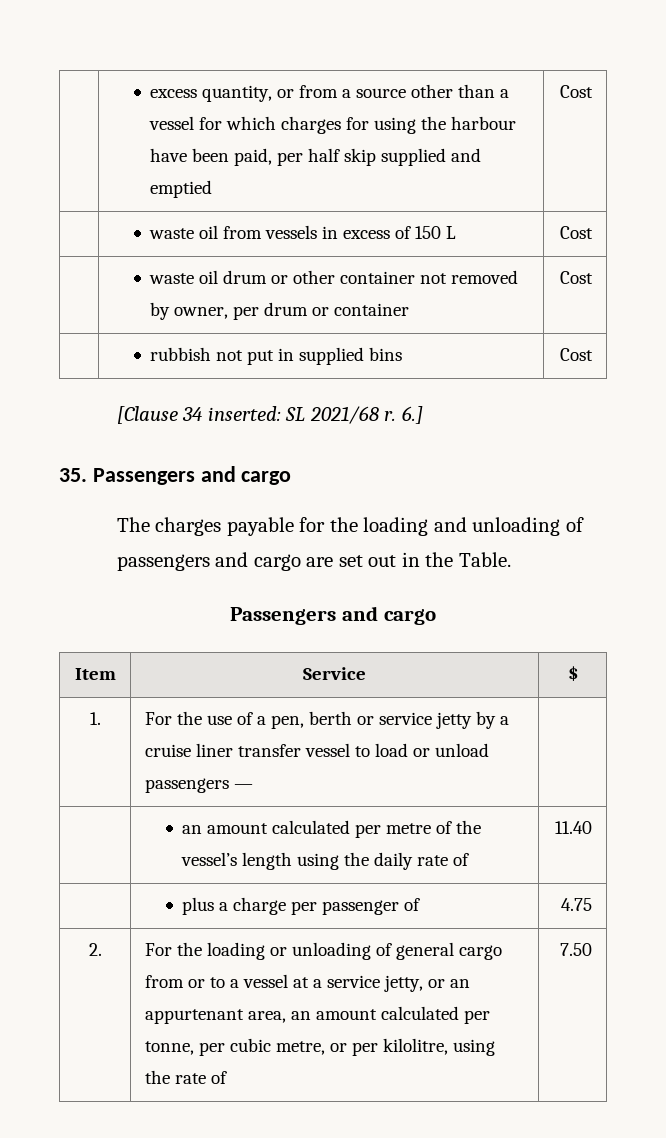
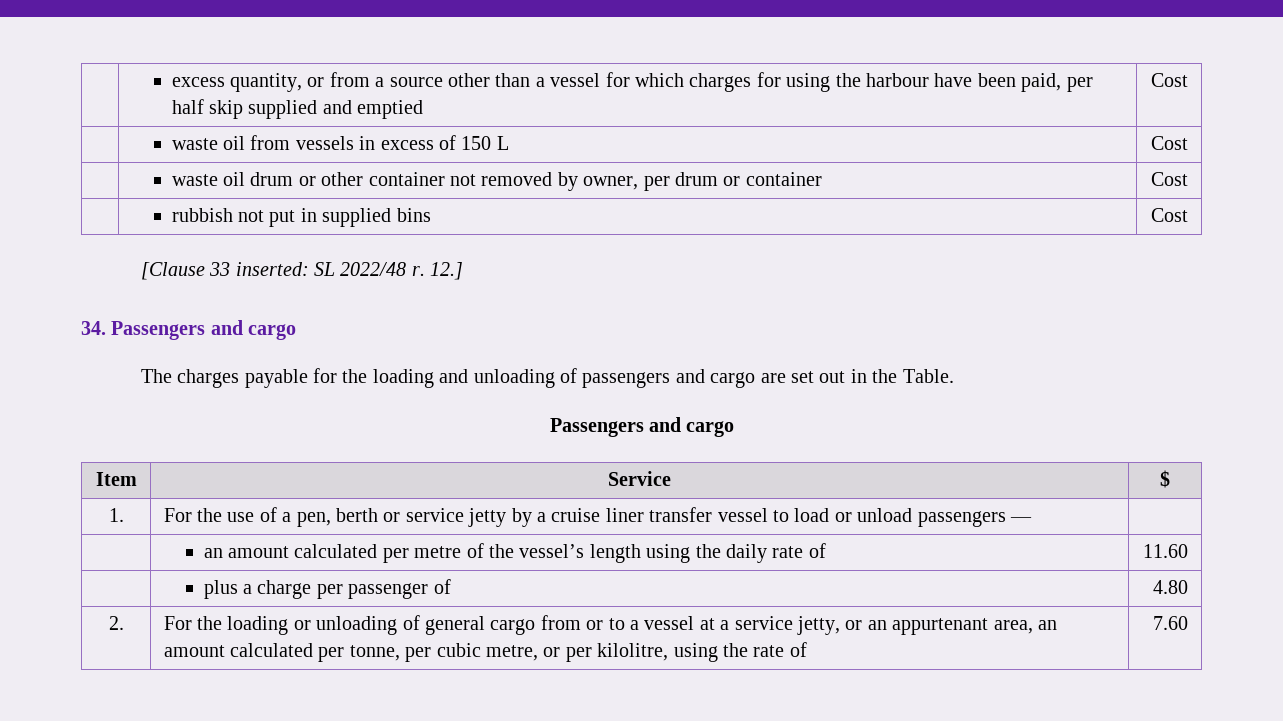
[182,407,203,421] 34 -> [209,262,231,276] 33
[309,406,423,424] [59,468,87,482] 2021/68 r. 6.] // 35. -> [340,262,464,280] [81,321,106,335] 2022/48 r. 12.] // 34.
[555,821,593,834] 11.40 -> [1143,544,1189,558] 11.60
[561,898,593,911] 4.75 -> [1153,580,1189,594] 4.80
[560,943,593,956] 7.50 -> [1153,616,1189,630] 7.60

